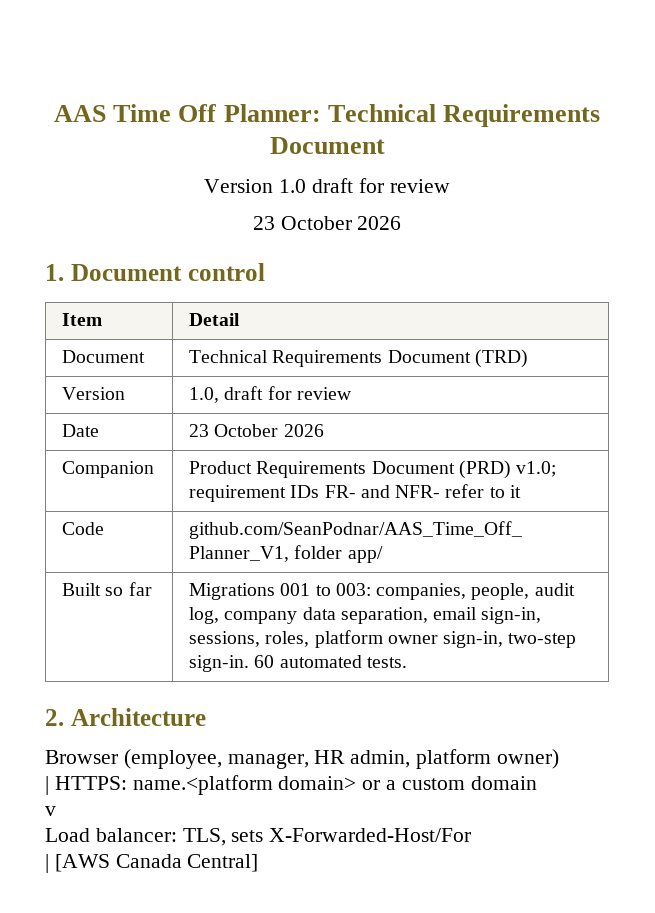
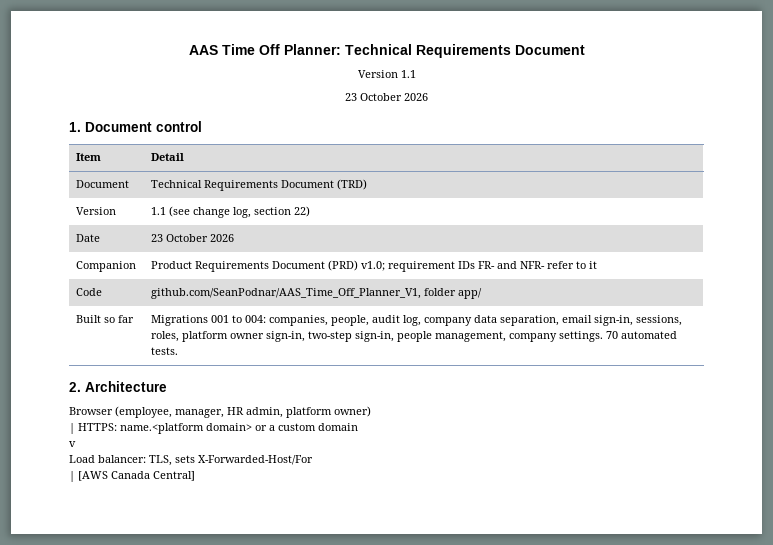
[279,178,450,193] 1.0 draft for review -> [400,70,416,78] 1.1
[189,386,351,403] 1.0, draft for review -> [151,206,311,218] 1.1 (see change log, section 22)
[335,583,371,596] 003: -> [245,315,267,323] 004:
[189,655,275,672] sign-in. 60 -> [355,331,619,342] sign-in, people management, company settings. 70

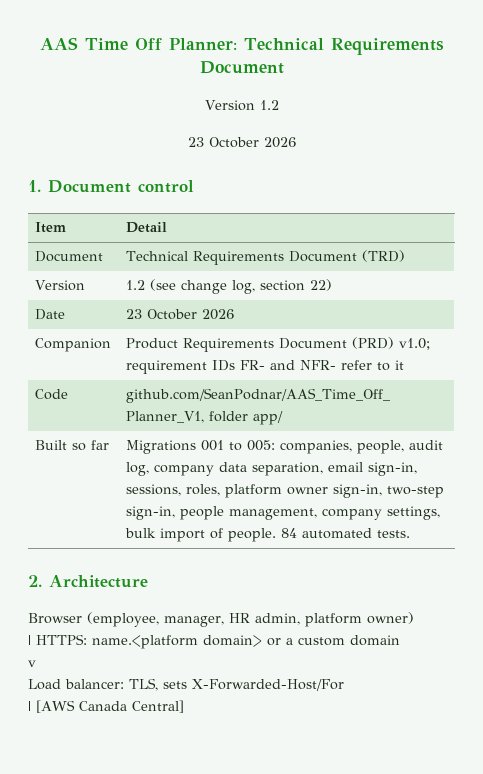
[400,70,416,78] 1.1 -> [259,100,279,110] 1.2
[151,207,167,215] 1.1 -> [126,280,146,290] 1.2
[245,315,267,323] 004: -> [247,440,276,451] 005:
[559,331,619,342] settings. 70 -> [387,506,441,520] [125,528,298,542] settings, bulk import of people. 84

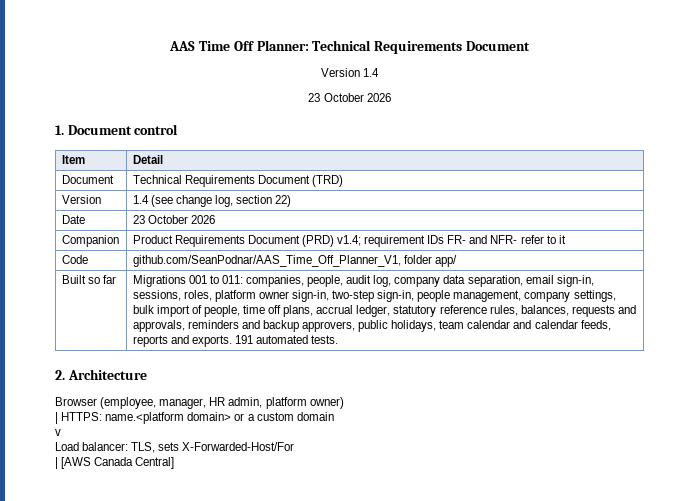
[259,100,279,110] 1.2 -> [363,68,380,77] 1.4
[126,280,146,290] 1.2 -> [132,195,149,204] 1.4
[399,338,431,350] v1.0; -> [336,235,361,246] v1.4;
[247,440,276,451] 005: -> [221,275,243,284] 011:
[228,528,298,542] people. 84 -> [203,305,636,317] [132,320,611,332] [132,335,253,347] people, time off plans, accrual ledger, statutory reference rules, balances, requests and approvals, reminders and backup approvers, public holidays, team calendar and calendar feeds, reports and exports. 191

